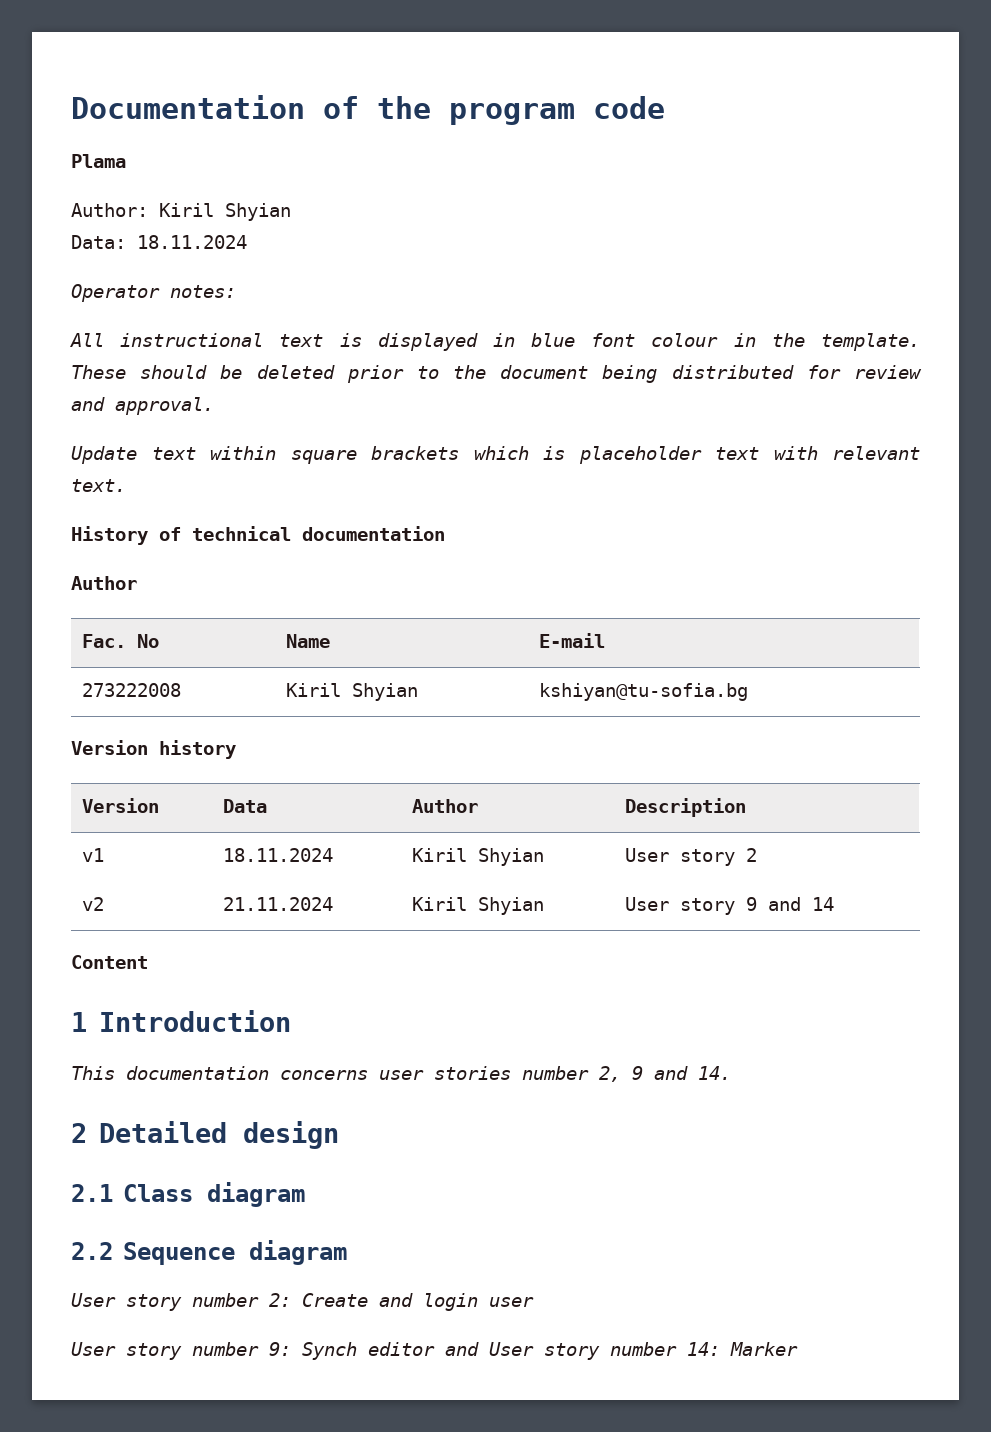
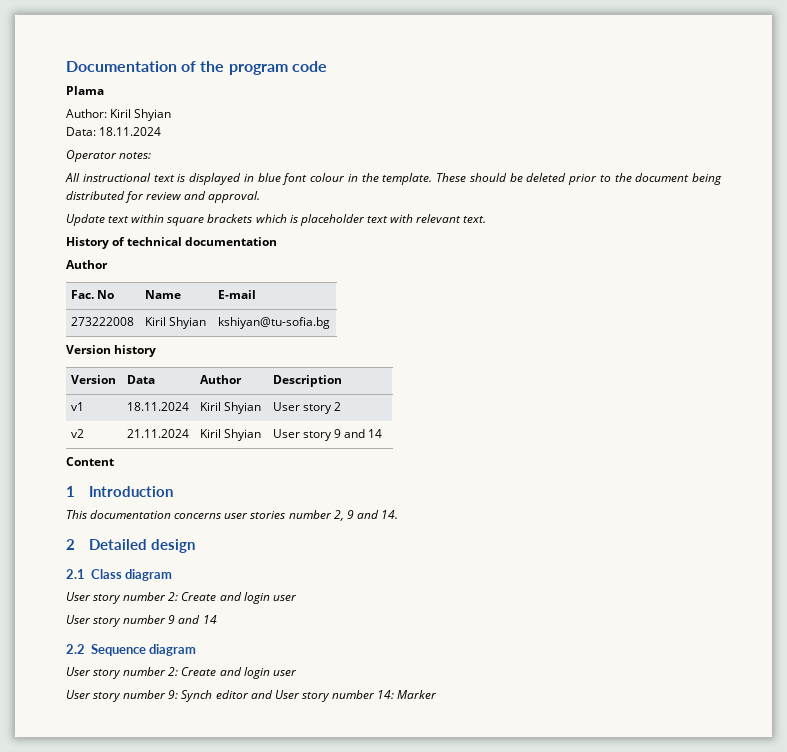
(305, 1194) none -> [66,592,297,604] [66,615,217,627] // User story number 2: Create and login user // User story number 9 and 14

